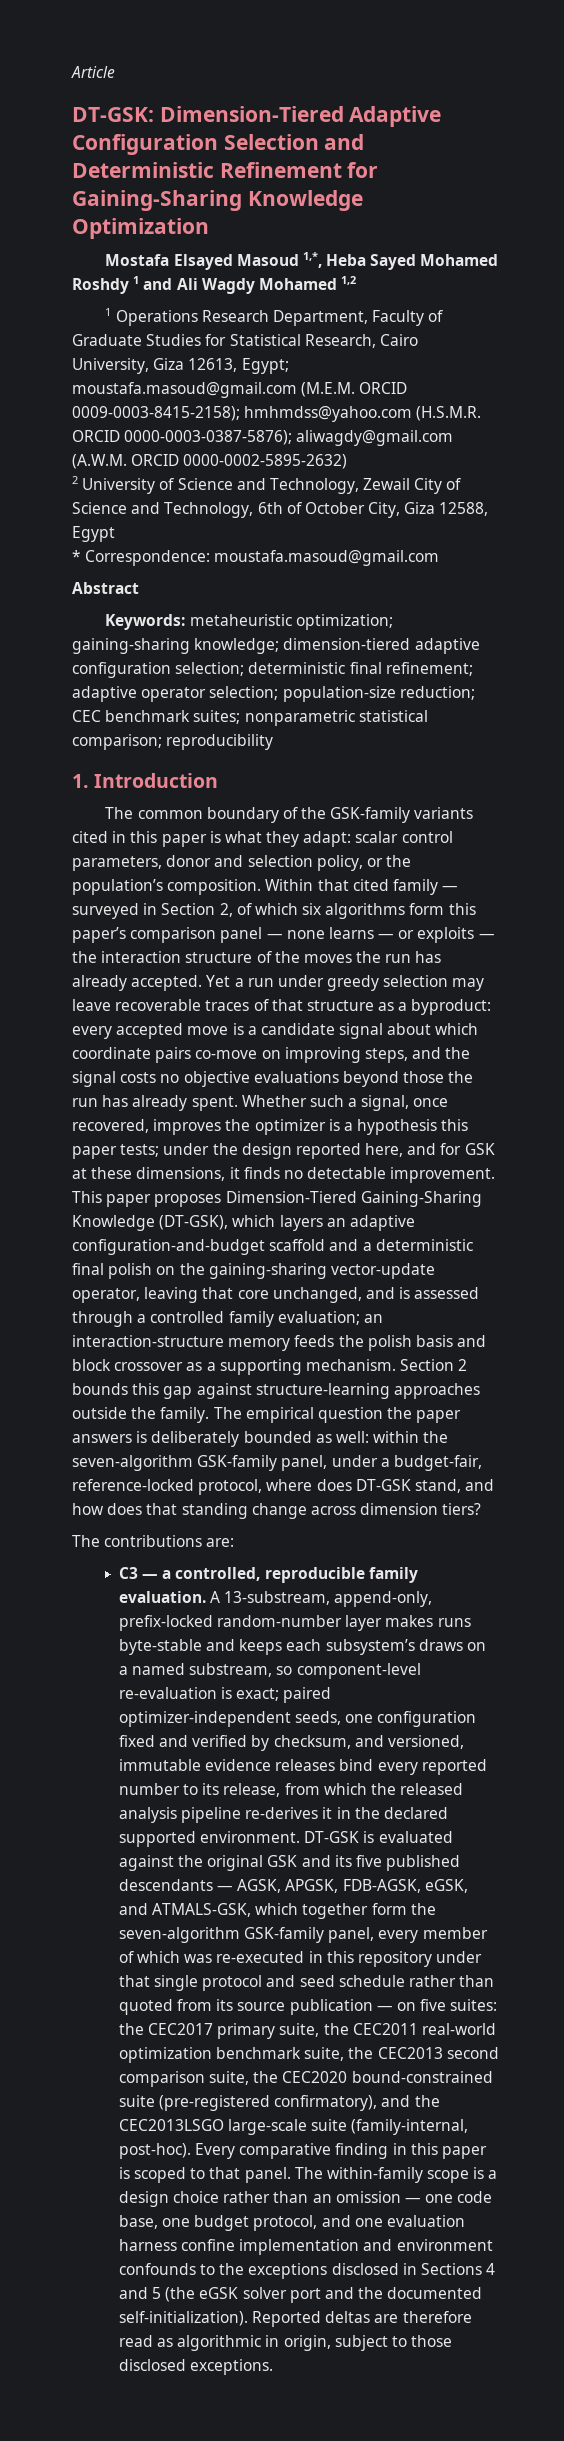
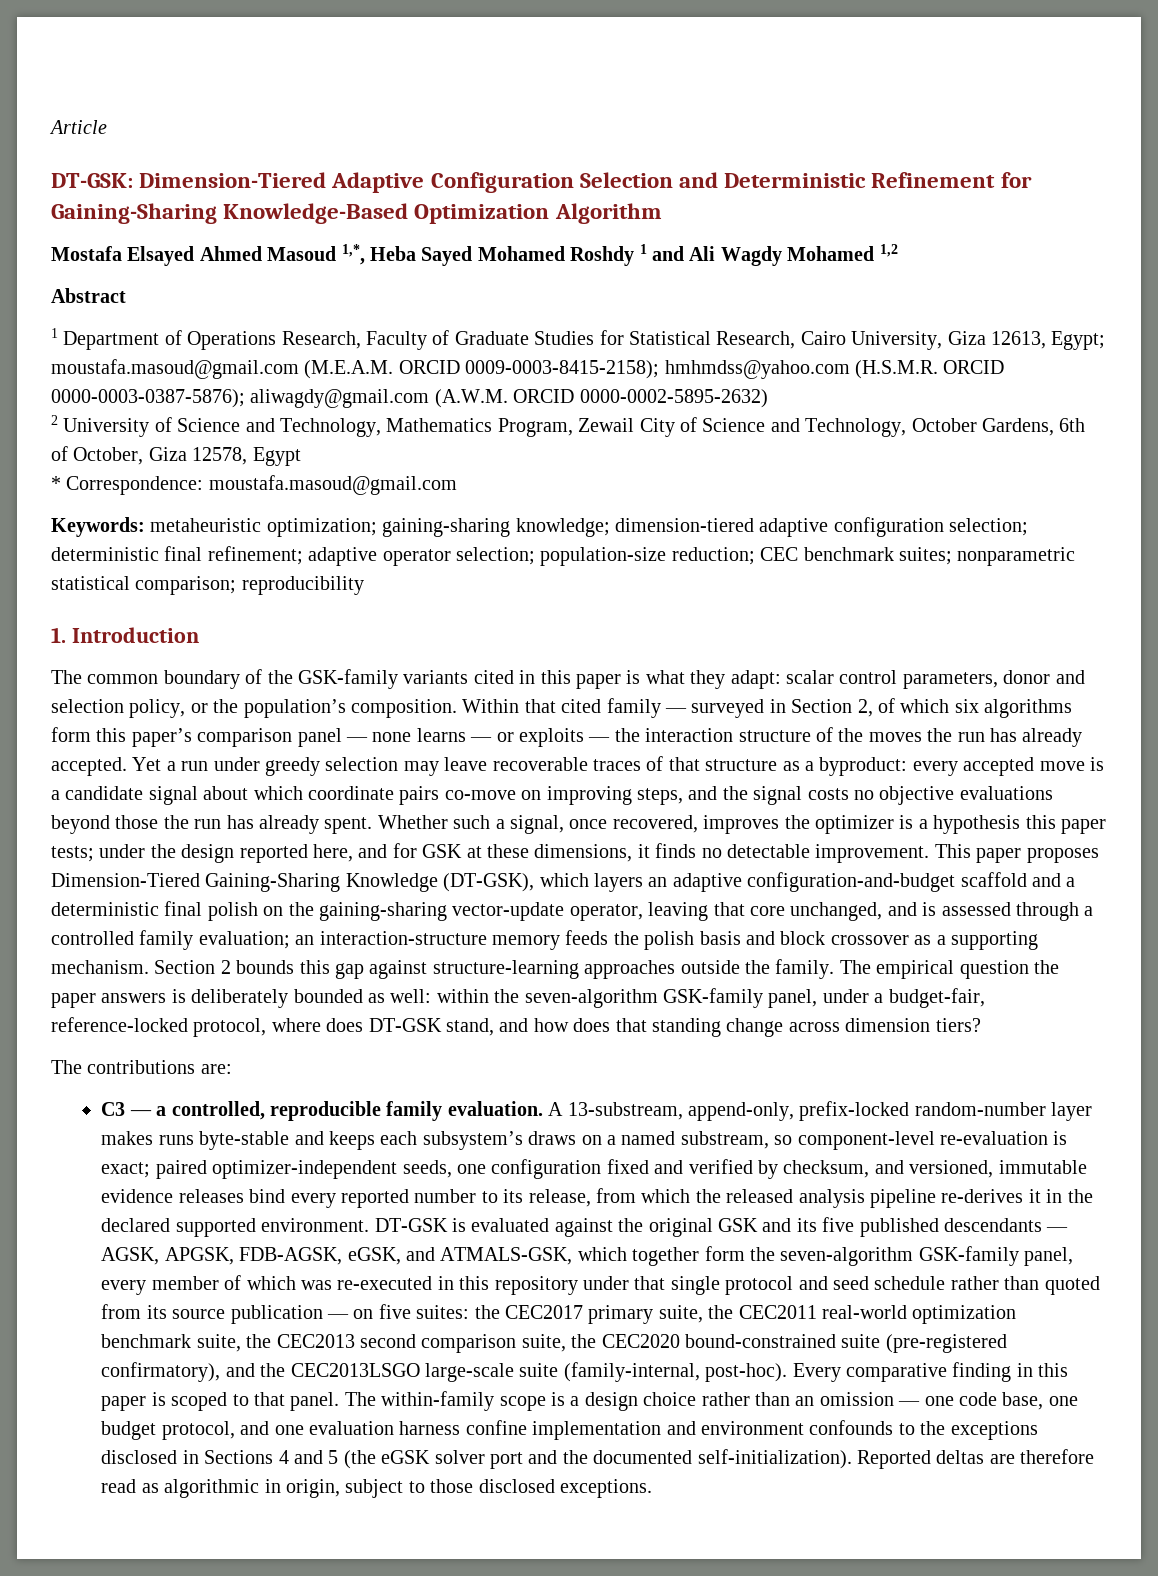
[247,190,363,211] Knowledge -> [223,203,409,224] Knowledge-Based
(209, 228) none -> [554,203,662,224] Algorithm
(233, 262) none -> [199,246,262,261] Ahmed
[105,308,368,326] // 1 Operations Research Department, -> [51,288,126,303] [51,328,361,350] // Abstract // 1 Department of Operations Research,
[301,382,356,397] (M.E.M. -> [304,360,394,379] (M.E.A.M.
(359, 486) none -> [386,418,573,437] Mathematics Program,
[257,502,489,518] 6th of October City, Giza 12588, -> [911,418,1086,436] [51,446,248,465] October Gardens, 6th of October, Giza 12578,
[72,582,139,594] // Abstract -> (457, 485) none

